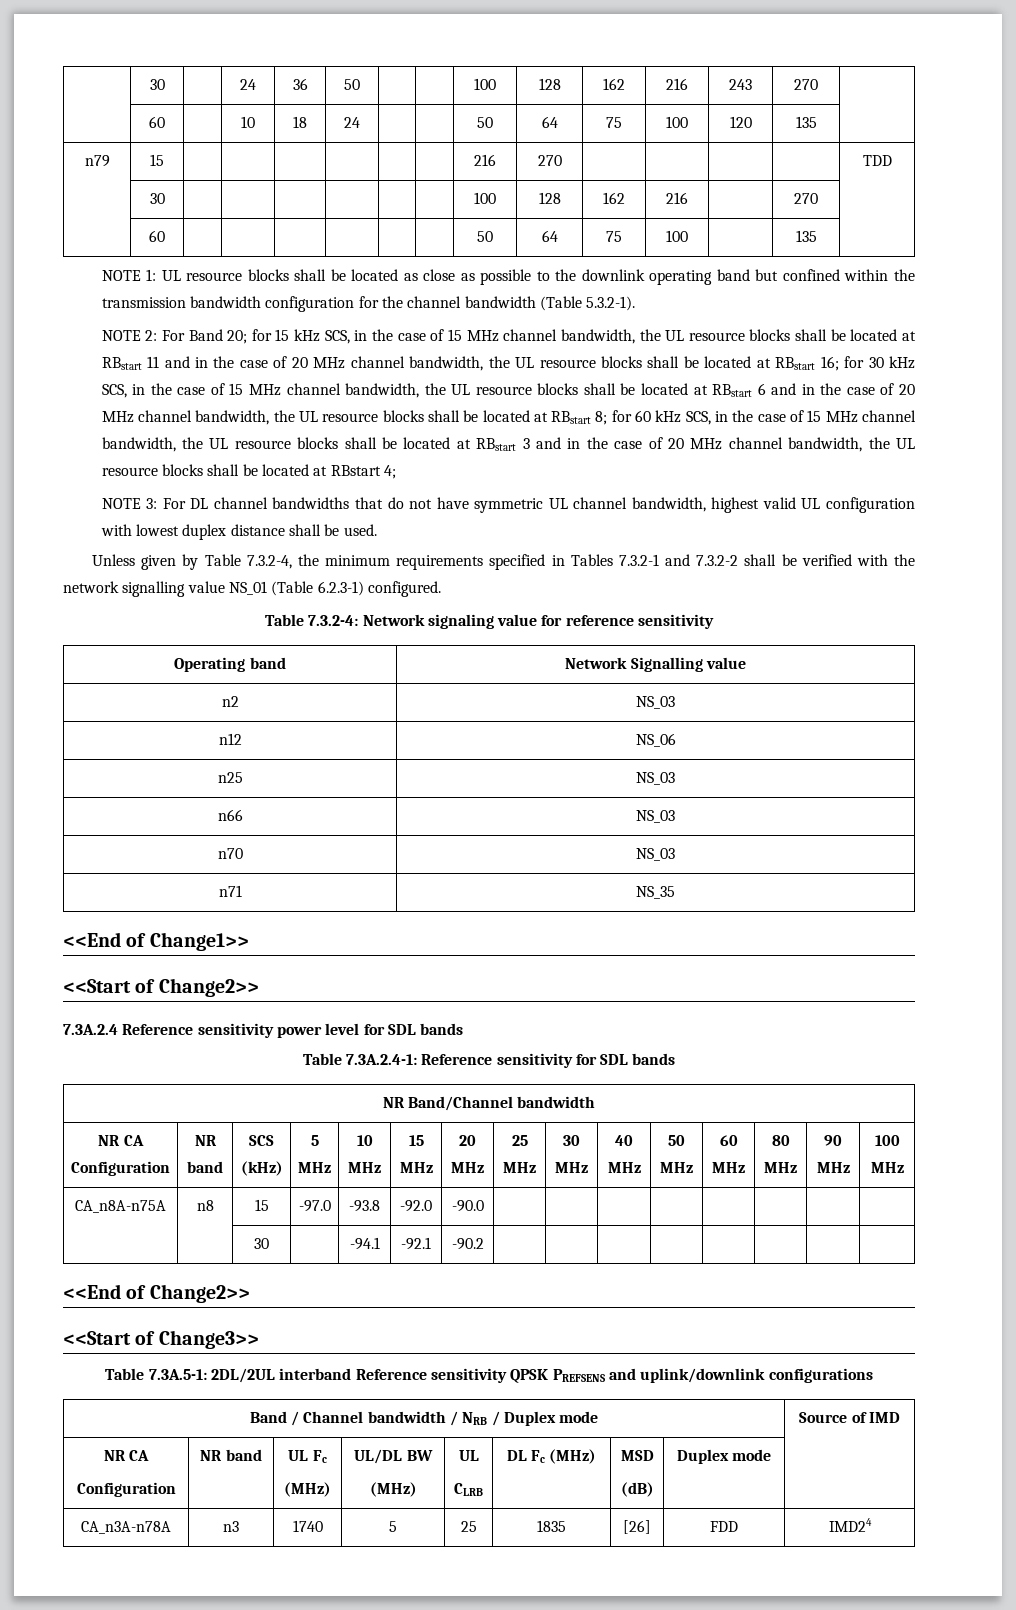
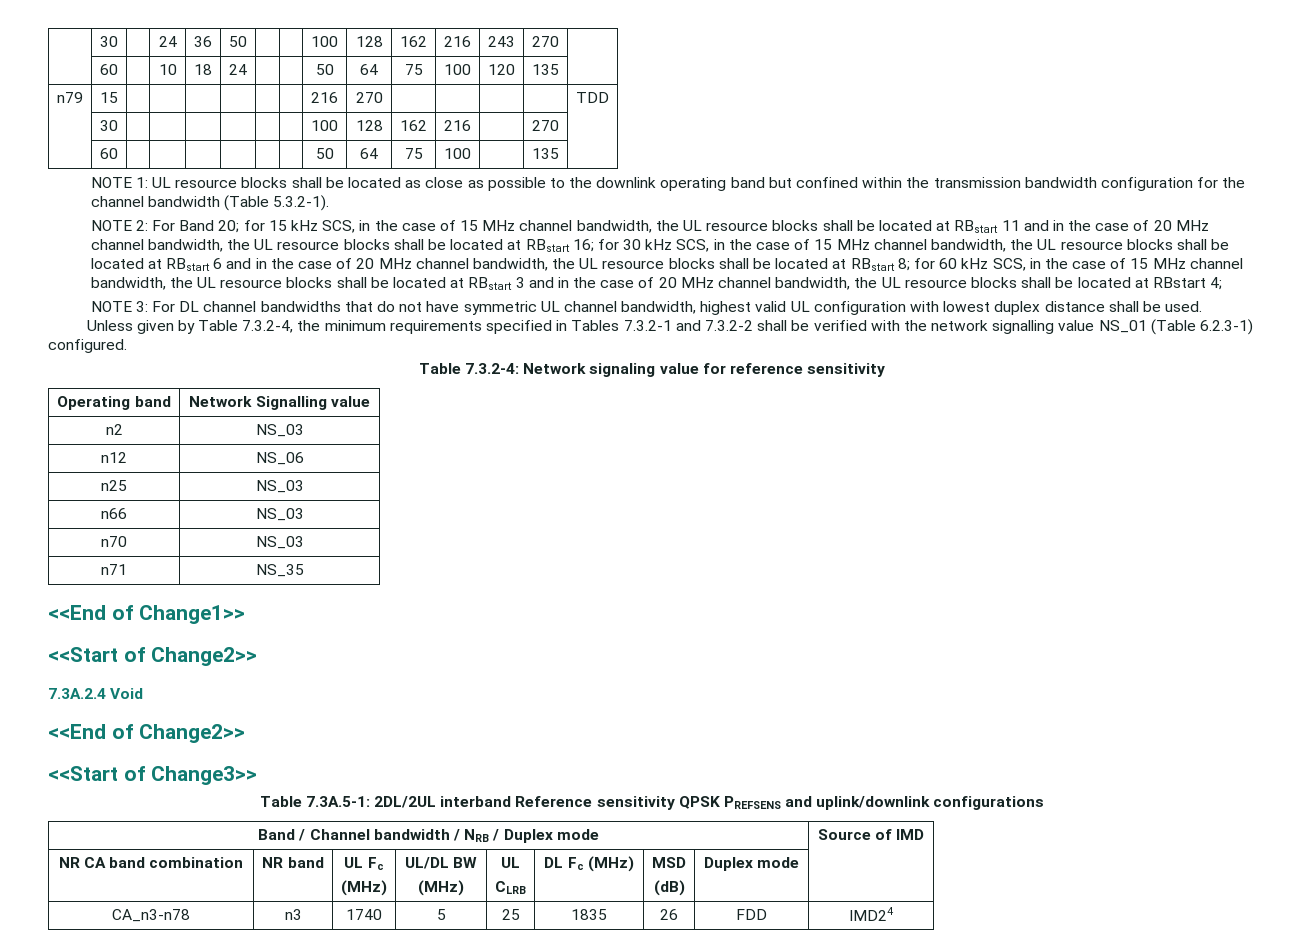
[122,1023,464,1038] [302,1053,676,1068] [382,1096,596,1111] [98,1135,144,1146] [71,1161,170,1176] [194,1135,217,1146] [187,1161,223,1173] [249,1135,274,1146] [240,1161,283,1176] [310,1135,319,1146] [298,1162,331,1173] [356,1135,373,1146] [348,1162,381,1173] [408,1135,424,1146] [399,1162,433,1173] [459,1135,476,1146] [451,1162,484,1173] [511,1135,528,1146] [503,1162,536,1173] [563,1135,580,1146] [555,1162,588,1173] [615,1135,633,1146] [607,1162,641,1173] [668,1135,685,1146] [660,1162,693,1173] [719,1135,738,1146] [712,1162,745,1173] [771,1135,790,1146] [764,1162,797,1173] [824,1135,842,1146] [816,1162,850,1173] [874,1135,900,1146] [870,1162,904,1173] [75,1200,166,1213] [196,1200,214,1211] [254,1199,269,1211] [298,1200,331,1212] [349,1200,380,1212] [400,1200,432,1212] [451,1200,484,1212] [254,1238,269,1249] [349,1237,380,1250] [401,1237,431,1250] [451,1238,484,1250] Reference sensitivity power level for SDL bands // Table 7.3A.2.4-1: Reference sensitivity for SDL bands // NR Band/Channel bandwidth // NR CA Configuration | NR band | SCS (kHz) | 5 MHz | 10 MHz | 15 MHz | 20 MHz | 25 MHz | 30 MHz | 40 MHz | 50 MHz | 60 MHz | 80 MHz | 90 MHz | 100 MHz // CA_n8A-n75A | n8 | 15 | -97.0 | -93.8 | -92.0 | -90.0 | | | | | | | | // | | 30 | | -94.1 | -92.1 | -90.2 | | | | | | | | -> [110,688,144,699] Void
[76,1482,176,1497] // Configuration -> [109,857,244,868] band combination
[81,1521,171,1534] CA_n3A-n78A -> [112,909,190,922] CA_n3-n78
[623,1520,651,1534] [26] -> [660,909,678,920] 26

